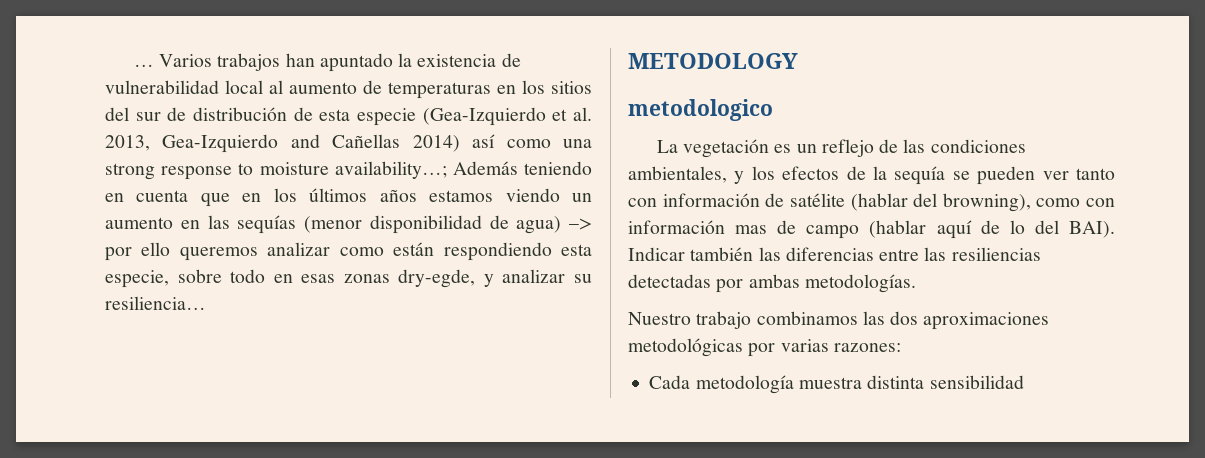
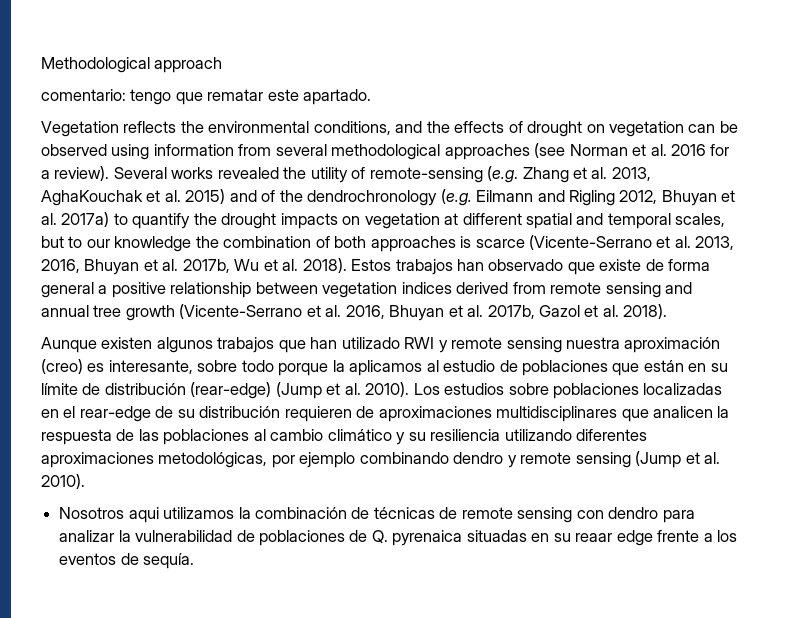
[133,53,521,72] [105,80,592,99] [105,107,592,126] [105,134,592,153] [105,161,592,180] [105,188,593,207] [105,215,592,234] [105,242,592,261] [105,269,592,288] [105,296,206,310] [628,53,798,69] [628,99,773,121] [656,139,1026,158] [628,166,1115,185] [628,193,1115,212] [628,220,1115,239] [628,247,1041,261] [628,274,916,293] [628,311,1050,330] [628,338,901,357] [649,375,1024,394] … Varios trabajos han apuntado la existencia de vulnerabilidad local al aumento de temperaturas en los sitios del sur de distribución de esta especie (Gea-Izquierdo et al. 2013, Gea-Izquierdo and Cañellas 2014) así como una strong response to moisture availability…; Además teniendo en cuenta que en los últimos años estamos viendo un aumento en las sequías (menor disponibilidad de agua) –> por ello queremos analizar como están respondiendo esta especie, sobre todo en esas zonas dry-egde, y analizar su resiliencia… // METODOLOGY // metodologico // La vegetación es un reflejo de las condiciones ambientales, y los efectos de la sequía se pueden ver tanto con información de satélite (hablar del browning), como con información mas de campo (hablar aquí de lo del BAI). Indicar también las diferencias entre las resiliencias detectadas por ambas metodologías. // Nuestro trabajo combinamos las dos aproximaciones metodológicas por varias razones: // Cada metodología muestra distinta sensibilidad -> [41,57,223,73] [41,89,372,105] [41,121,738,137] [41,143,730,160] [41,166,651,183] [41,189,736,206] [41,212,726,229] [41,235,735,252] [41,258,711,275] [41,282,693,298] [41,304,668,321] [41,337,721,353] [41,359,728,376] [41,382,723,399] [41,406,730,422] [41,429,648,445] [41,451,721,468] [41,474,85,489] [59,507,695,523] [59,530,737,546] [59,553,195,569] Methodological approach // comentario: tengo que rematar este apartado. // Vegetation reflects the environmental conditions, and the effects of drought on vegetation can be observed using information from several methodological approaches (see Norman et al. 2016 for a review). Several works revealed the utility of remote-sensing (e.g. Zhang et al. 2013, AghaKouchak et al. 2015) and of the dendrochronology (e.g. Eilmann and Rigling 2012, Bhuyan et al. 2017a) to quantify the drought impacts on vegetation at different spatial and temporal scales, but to our knowledge the combination of both approaches is scarce (Vicente-Serrano et al. 2013, 2016, Bhuyan et al. 2017b, Wu et al. 2018). Estos trabajos han observado que existe de forma general a positive relationship between vegetation indices derived from remote sensing and annual tree growth (Vicente-Serrano et al. 2016, Bhuyan et al. 2017b, Gazol et al. 2018). // Aunque existen algunos trabajos que han utilizado RWI y remote sensing nuestra aproximación (creo) es interesante, sobre todo porque la aplicamos al estudio de poblaciones que están en su límite de distribución (rear-edge) (Jump et al. 2010). Los estudios sobre poblaciones localizadas en el rear-edge de su distribución requieren de aproximaciones multidisciplinares que analicen la respuesta de las poblaciones al cambio climático y su resiliencia utilizando diferentes aproximaciones metodológicas, por ejemplo combinando dendro y remote sensing (Jump et al. 2010). // Nosotros aqui utilizamos la combinación de técnicas de remote sensing con dendro para analizar la vulnerabilidad de poblaciones de Q. pyrenaica situadas en su reaar edge frente a los eventos de sequía.

